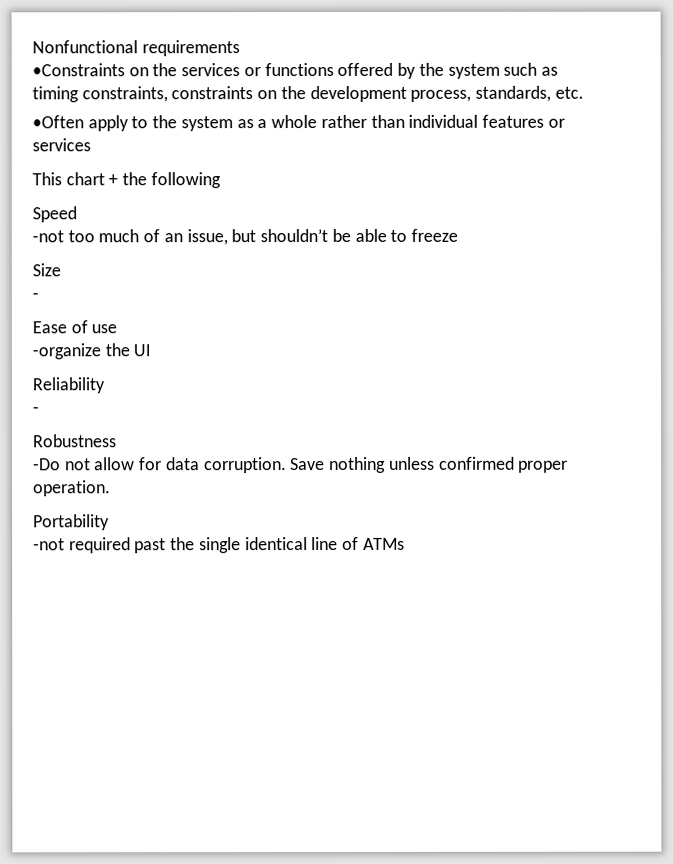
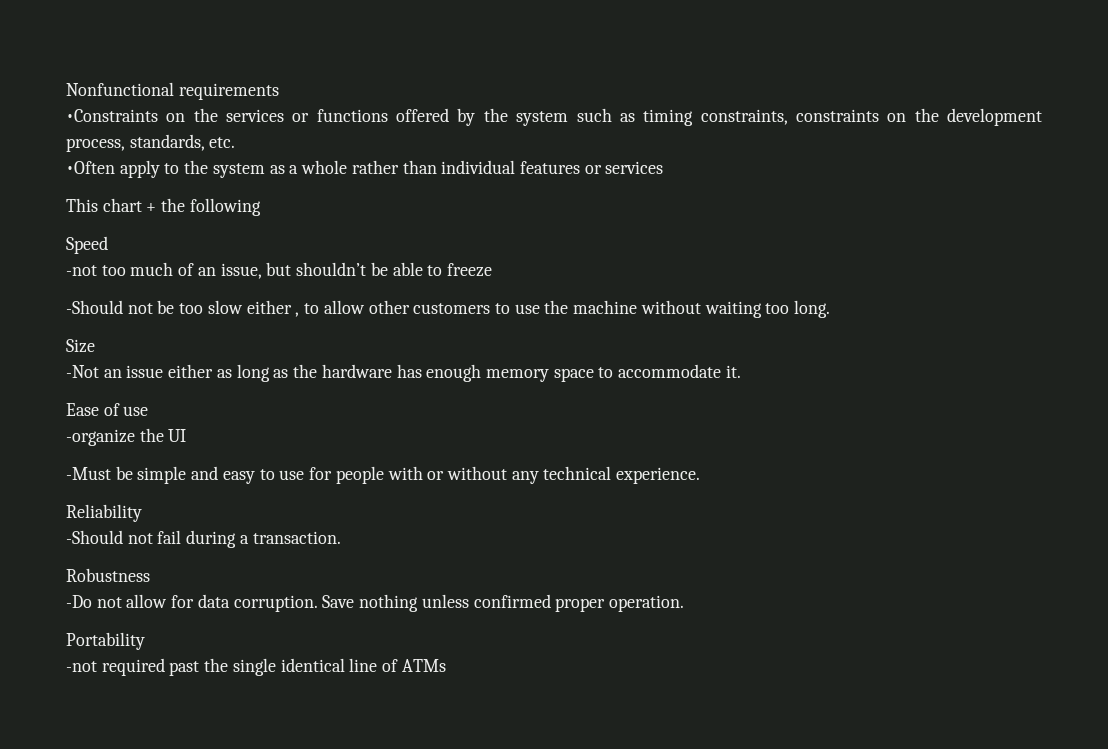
[32,263,61,277] [32,292,39,300] Size // - -> [66,300,831,318] [66,339,95,353] [66,364,741,382] -Should not be too slow either , to allow other customers to use the machine without waiting too long. // Size // -Not an issue either as long as the hardware has enough memory space to accommodate it.
[32,377,105,394] [32,406,39,414] Reliability // - -> [66,466,701,484] [66,504,142,522] [66,530,341,548] -Must be simple and easy to use for people with or without any technical experience. // Reliability // -Should not fail during a transaction.

